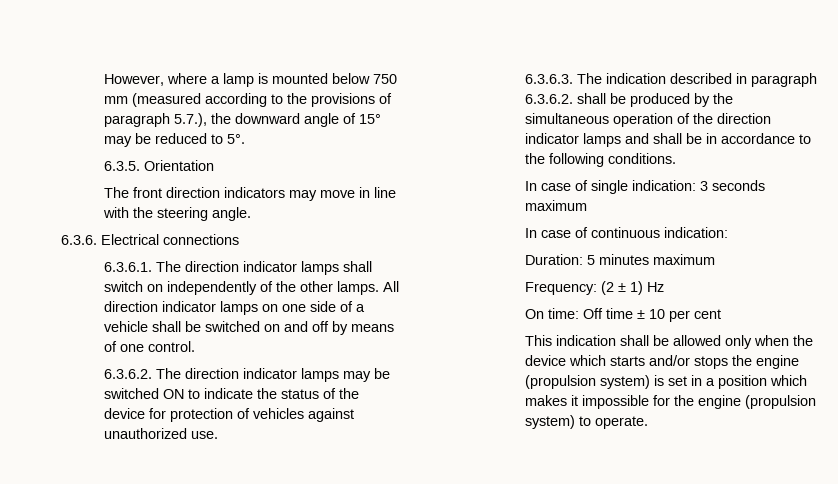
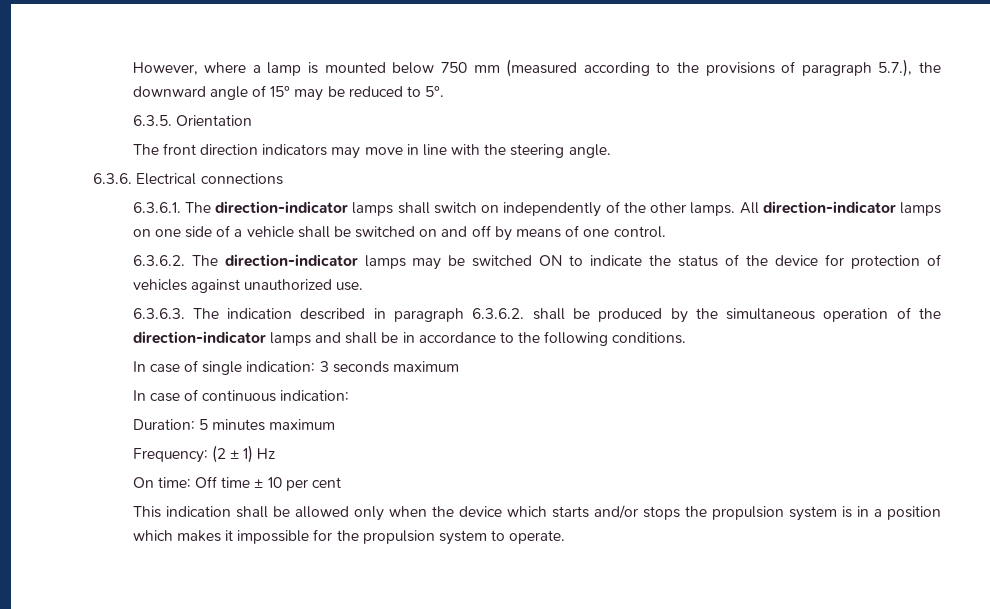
[184,261,297,272] direction indicator -> [215,201,349,214] direction-indicator
[103,301,216,312] direction indicator -> [762,201,896,214] direction-indicator
[184,368,297,379] direction indicator -> [224,254,358,267] direction-indicator
[716,113,771,124] [524,133,579,144] direction indicator -> [132,331,266,344] direction-indicator
[755,355,799,369] [524,375,687,389] engine (propulsion system) is set -> [711,506,852,521] propulsion system is
[697,395,816,409] [524,415,575,429] engine (propulsion system) -> [362,530,487,545] propulsion system

